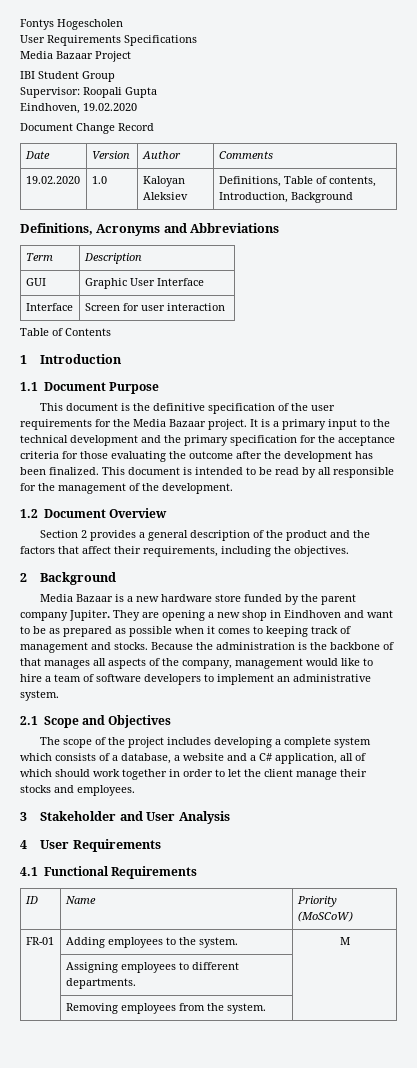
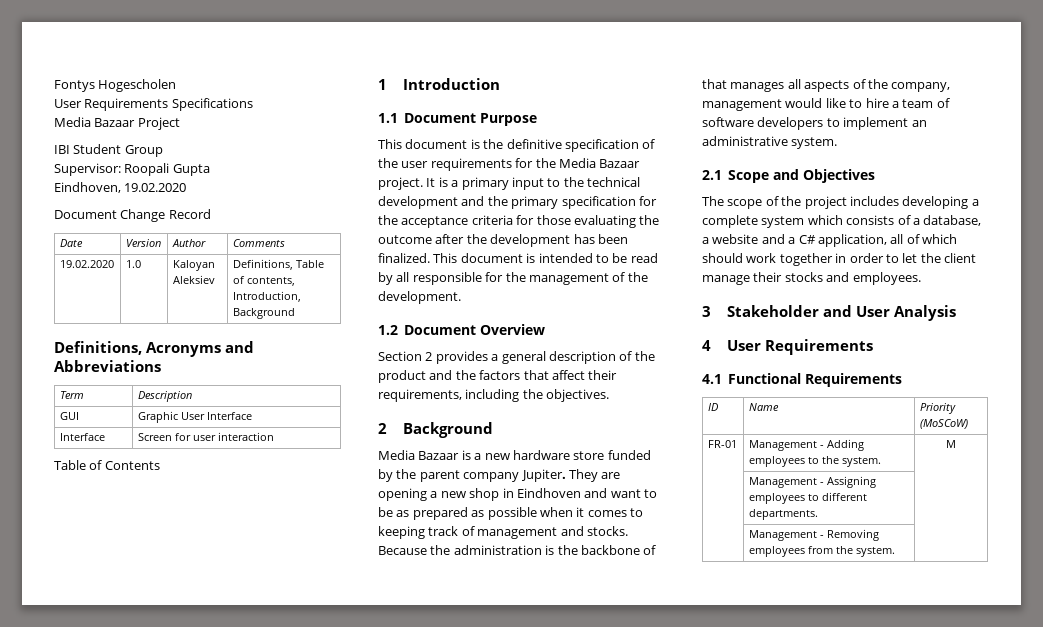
(54, 941) none -> [748,440,824,451] Management -
(350, 941) none -> [748,477,824,488] Management -
(136, 983) none -> [748,530,824,541] Management -

